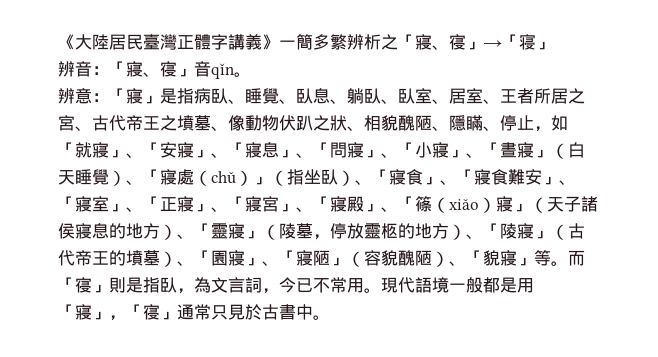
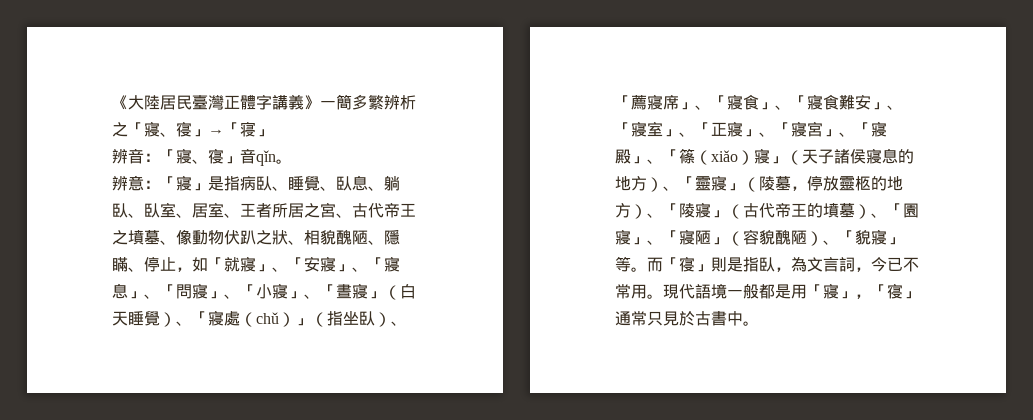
(389, 176) none -> [631,94,727,110] 薦寢席」、「

